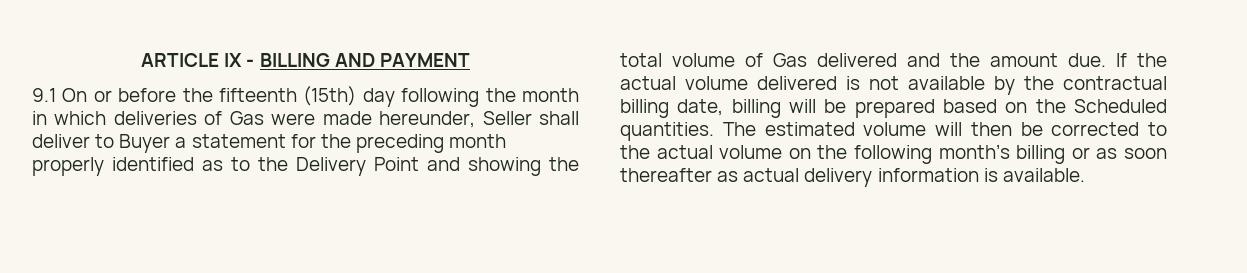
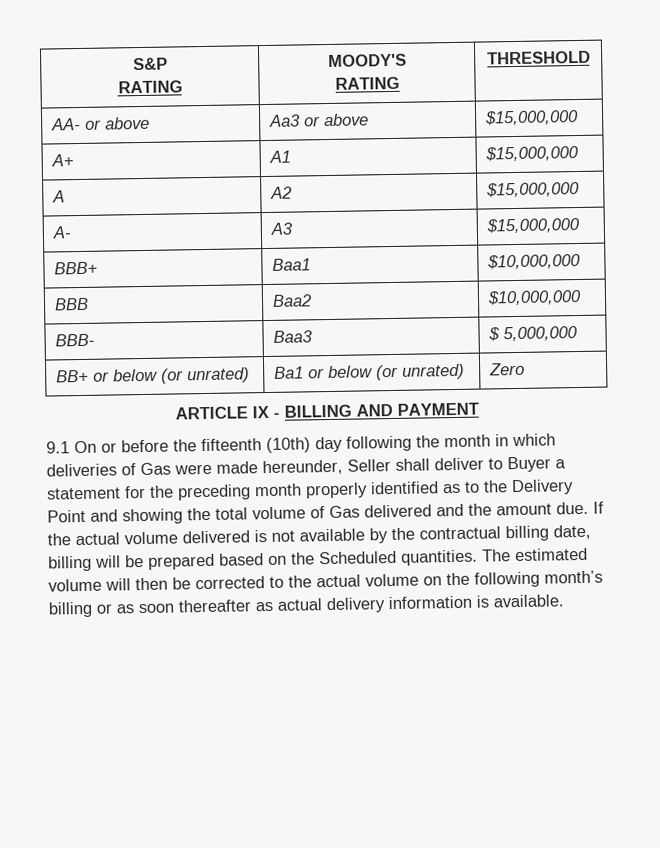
(141, 60) none -> [132,57,168,71] [117,80,183,94] [327,53,407,67] [334,76,400,90] [486,50,591,65] [51,116,151,131] [269,113,370,127] [485,109,580,126] [51,154,75,167] [269,150,292,163] [485,145,580,162] [52,190,66,203] [270,186,293,199] [486,181,581,198] [52,226,72,239] [270,222,294,235] [486,217,581,234] [54,261,99,275] [272,258,312,271] [487,253,582,270] [54,297,90,311] [272,294,313,307] [487,289,583,306] [55,333,96,347] [273,330,314,343] [488,325,579,342] [56,367,251,384] [274,363,466,381] [489,362,526,376] S&P // RATING | MOODY'S // RATING | THRESHOLD // AA- or above | Aa3 or above | $15,000,000 // A+ | A1 | $15,000,000 // A | A2 | $15,000,000 // A- | A3 | $15,000,000 // BBB+ | Baa1 | $10,000,000 // BBB | Baa2 | $10,000,000 // BBB- | Baa3 | $ 5,000,000 // BB+ or below (or unrated) | Ba1 or below (or unrated) | Zero //
[303,86,357,106] (15th) -> [266,437,311,454] (10th)

